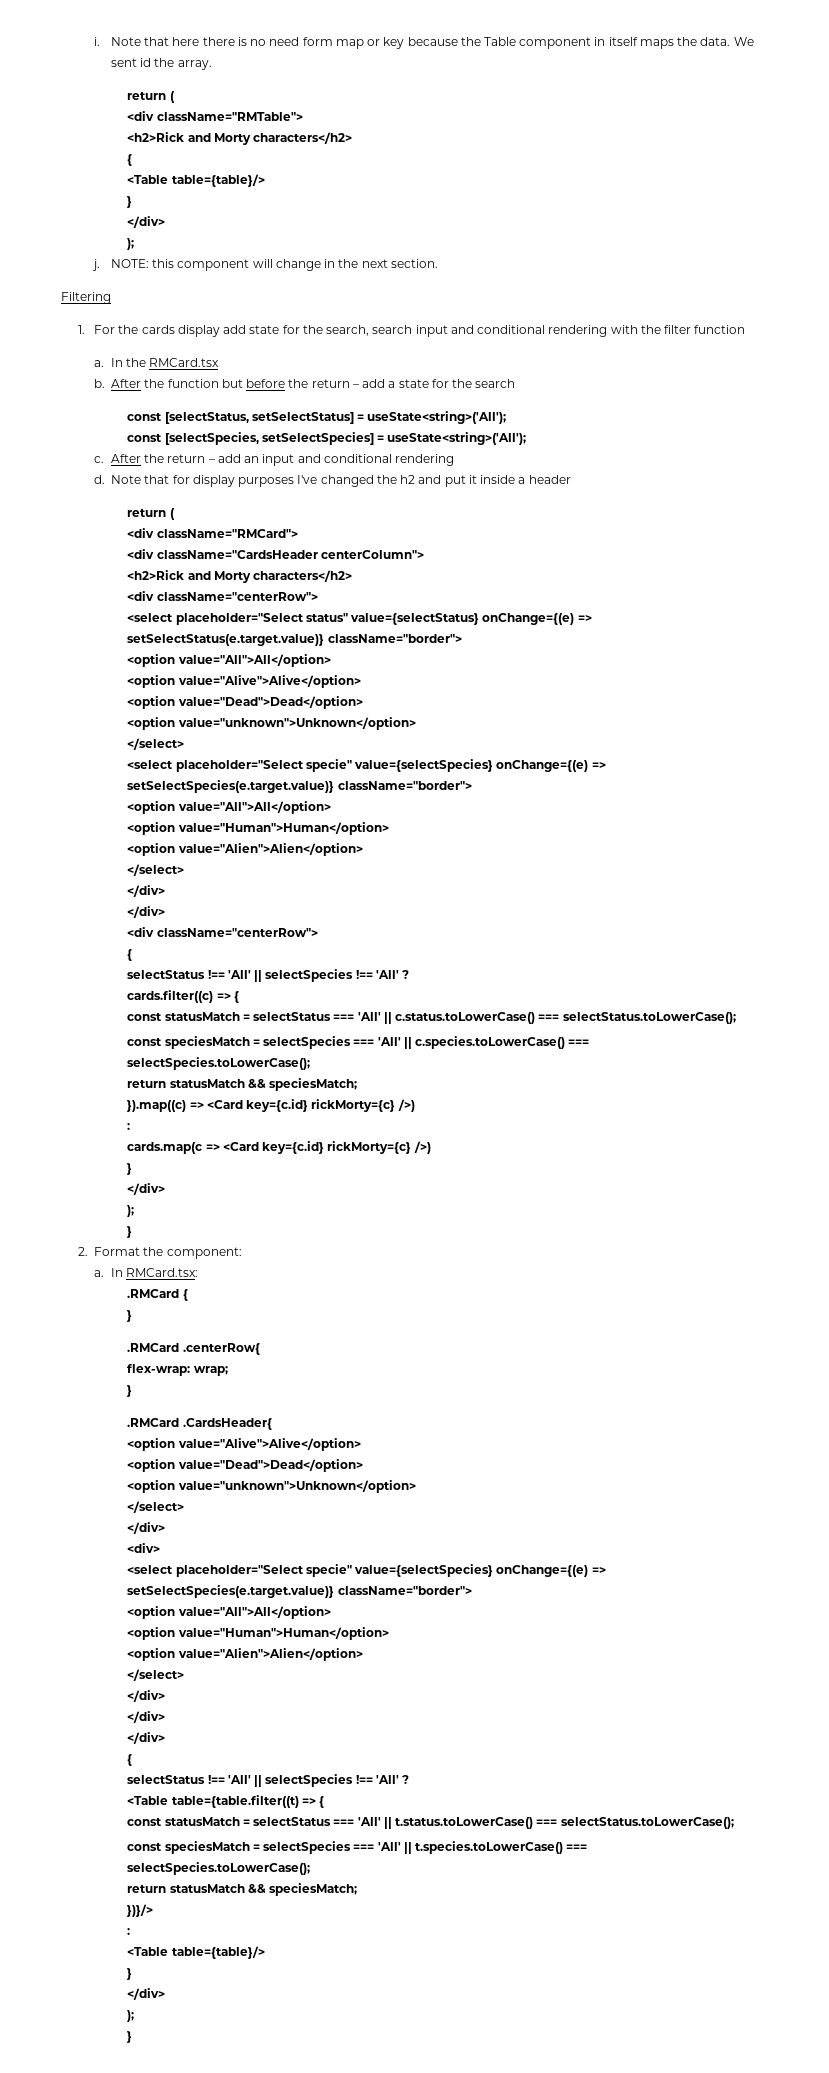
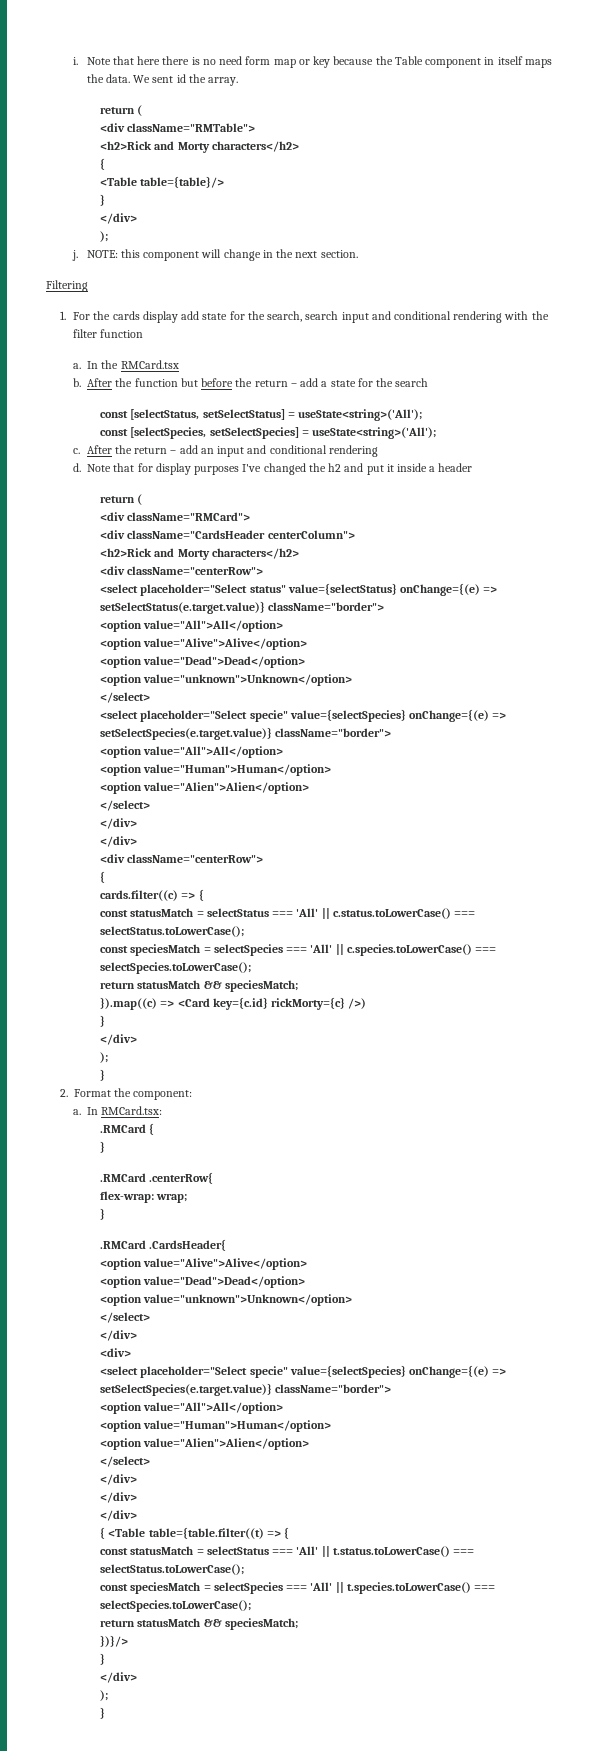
[127,969,410,982] // selectStatus !== 'All' || selectSpecies !== 'All' ? -> (106, 877) none
[127,1123,131,1130] [127,1141,431,1154] // : // cards.map(c => <Card key={c.id} rickMorty={c} />) -> (367, 1003) none
[127,1774,410,1787] // selectStatus !== 'All' || selectSpecies !== 'All' ? // -> (106, 1533) none
[127,1928,131,1935] [127,1946,265,1959] // : // <Table table={table}/> -> (129, 1641) none

